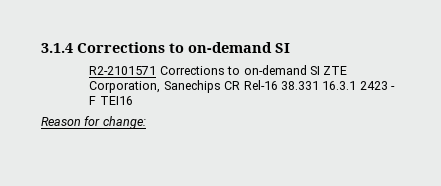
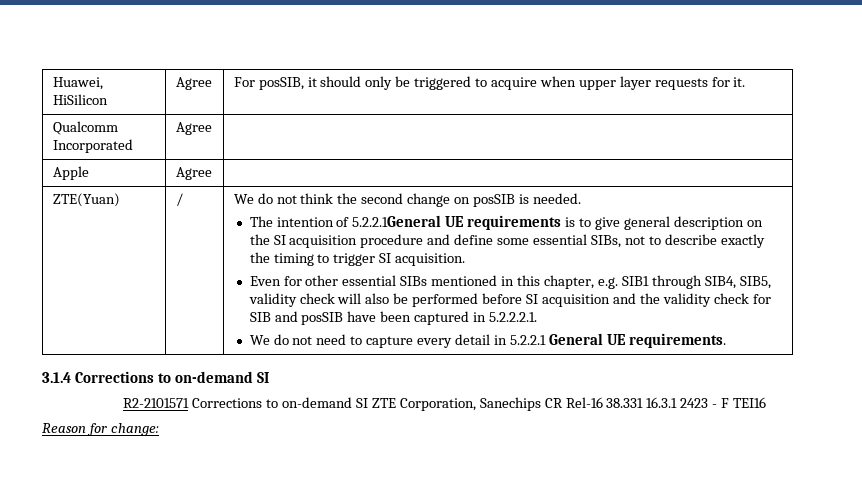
(41, 48) none -> [52,77,103,90] [52,94,108,105] [175,77,212,90] [233,76,746,90] [52,121,118,135] [52,139,133,153] [175,122,212,135] [52,166,89,180] [175,167,212,180] [52,193,120,207] [175,193,183,206] [233,193,581,207] [249,215,763,230] [249,234,765,248] [249,252,466,266] [249,275,771,289] [248,293,771,307] [249,311,538,325] [249,333,726,348] Huawei, HiSilicon | Agree | For posSIB, it should only be triggered to acquire when upper layer requests for it. // Qualcomm Incorporated | Agree | // Apple | Agree | // ZTE(Yuan) | / | We do not think the second change on posSIB is needed. // The intention of 5.2.2.1General UE requirements is to give general description on the SI acquisition procedure and define some essential SIBs, not to describe exactly the timing to trigger SI acquisition. // Even for other essential SIBs mentioned in this chapter, e.g. SIB1 through SIB4, SIB5, validity check will also be performed before SI acquisition and the validity check for SIB and posSIB have been captured in 5.2.2.2.1. // We do not need to capture every detail in 5.2.2.1 General UE requirements. //

